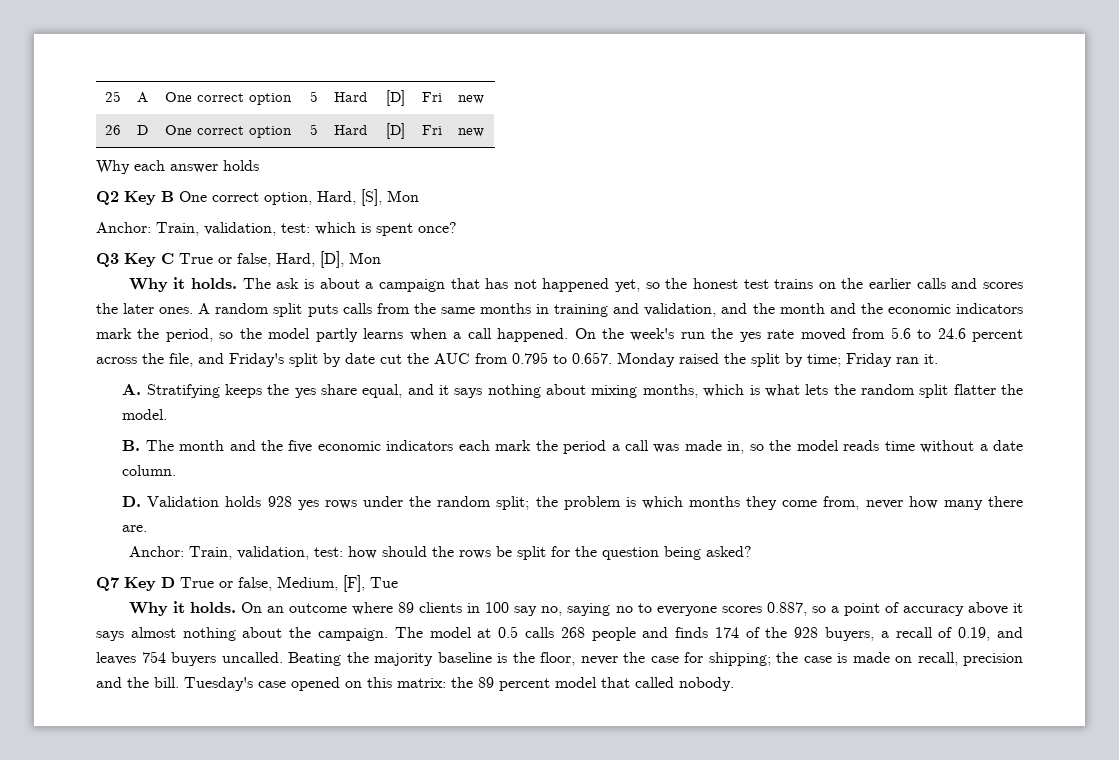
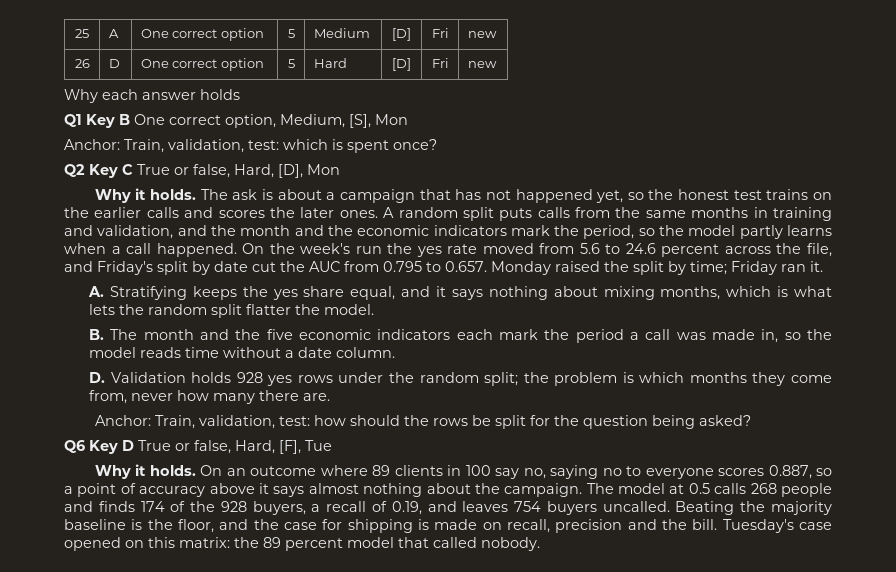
[334,92,368,102] Hard -> [313,28,370,38] Medium
[96,191,119,205] Q2 -> [64,114,82,127] Q1
[317,191,356,205] Hard, -> [280,114,345,128] Medium,
[96,253,119,267] Q3 -> [64,164,85,177] Q2
[96,577,119,591] Q7 -> [64,440,85,453] Q6
[277,576,338,591] Medium, -> [235,440,275,454] Hard,
[580,656,618,665] never -> [219,519,249,530] and
[708,652,832,666] shipping; the case -> [347,519,413,533] shipping

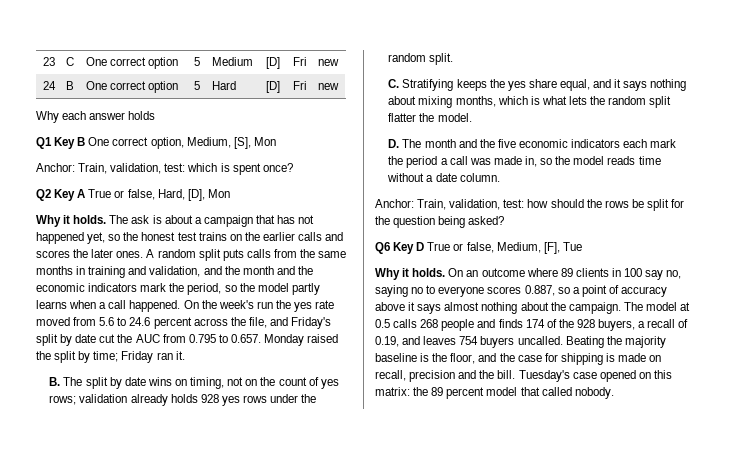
[75,29,89,38] [108,29,119,38] 25 | A -> [42,57,55,66] [65,57,74,66] 23 | C
[74,59,90,68] [108,59,120,68] 26 | D -> [42,81,56,90] [65,81,74,90] 24 | B
[122,164,133,175] C -> [77,189,86,198] A
[88,286,105,297] A. -> [49,377,339,389] [49,394,317,406] [388,53,454,65] [388,79,400,88] B. The split by date wins on timing, not on the count of yes rows; validation already holds 928 yes rows under the random split. // C.
[89,329,105,340] B. -> [388,139,400,148] D.
[89,372,832,386] [89,390,331,404] // D. Validation holds 928 yes rows under the random split; the problem is which months they come from, never how many there are. -> (500, 177) none
[235,440,275,454] Hard, -> [496,242,541,253] Medium,

